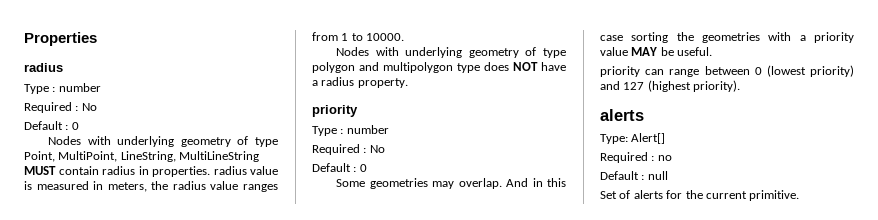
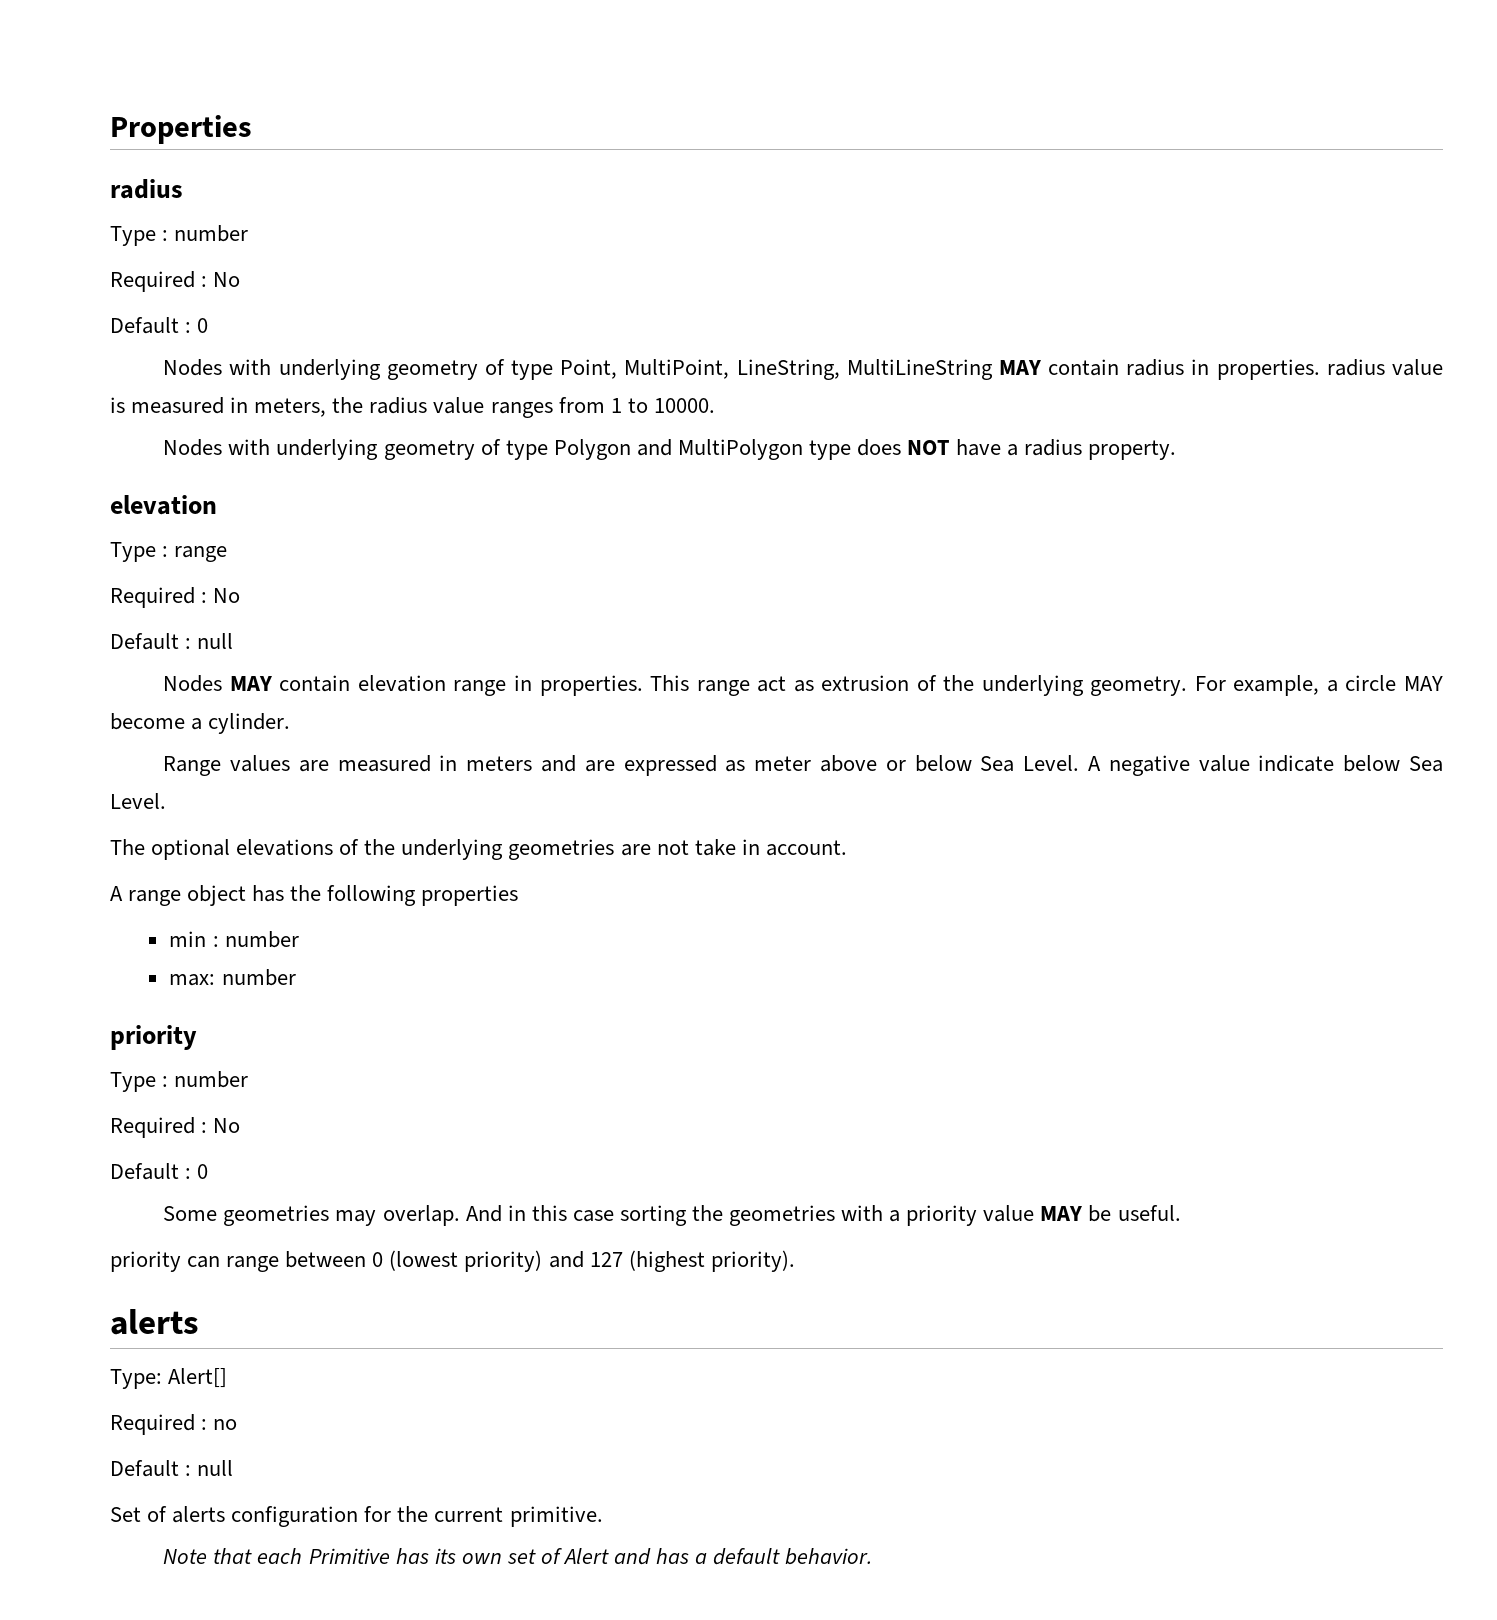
[24,166,56,175] MUST -> [998,360,1041,375] MAY
[312,62,453,73] polygon and multipolygon -> [553,439,803,460] Polygon and MultiPolygon
(408, 83) none -> [110,495,217,515] [110,542,228,562] [110,587,241,608] [110,633,234,650] [163,675,1443,696] [110,713,291,734] [163,755,1444,776] [110,793,166,809] [110,839,847,860] [110,885,519,906] [169,931,299,948] [169,969,296,986] // elevation // Type : range // Required : No // Default : null // Nodes MAY contain elevation range in properties. This range act as extrusion of the underlying geometry. For example, a circle MAY become a cylinder. // Range values are measured in meters and are expressed as meter above or below Sea Level. A negative value indicate below Sea Level. // The optional elevations of the underlying geometries are not take in account. // A range object has the following properties // min : number // max: number
(663, 194) none -> [231,1506,359,1527] configuration
(800, 195) none -> [163,1548,873,1565] // Note that each Primitive has its own set of Alert and has a default behavior.

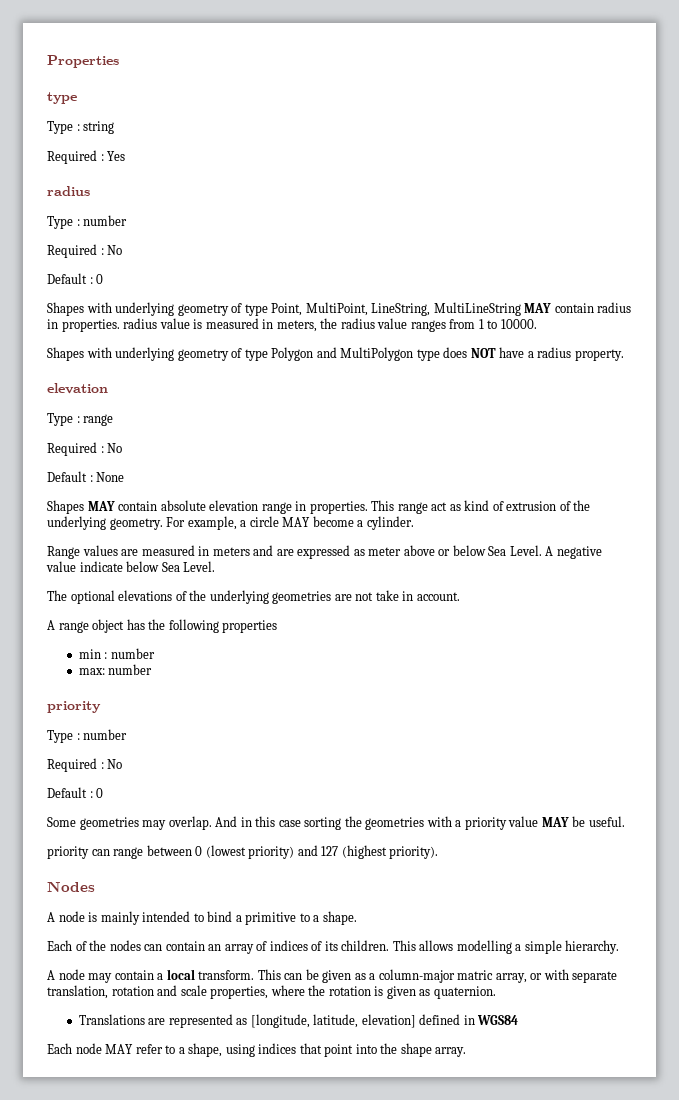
(252, 129) none -> [47,92,77,104] [47,121,115,134] [47,150,126,164] // type // Type : string // Required : Yes
[163,359,223,376] Nodes -> [47,302,84,316] Shapes
[163,439,223,456] Nodes -> [47,347,84,361] Shapes
[197,633,234,649] [163,675,351,692] null // Nodes MAY contain -> [96,472,125,482] [47,500,206,514] None // Shapes MAY contain absolute
(814, 686) none -> [464,500,504,511] kind of
[110,1309,199,1335] [110,1368,228,1389] [110,1414,238,1435] [110,1460,234,1477] [110,1506,603,1527] [163,1548,873,1565] alerts // Type: Alert[] // Required : no // Default : null // Set of alerts configuration for the current primitive. // Note that each Primitive has its own set of Alert and has a default behavior. -> [47,881,95,892] [47,911,357,925] [47,940,620,954] [47,969,618,983] [47,985,496,999] [78,1014,519,1028] [47,1043,467,1057] Nodes // A node is mainly intended to bind a primitive to a shape. // Each of the nodes can contain an array of indices of its children. This allows modelling a simple hierarchy. // A node may contain a local transform. This can be given as a column-major matric array, or with separate translation, rotation and scale properties, where the rotation is given as quaternion. // Translations are represented as [longitude, latitude, elevation] defined in WGS84 // Each node MAY refer to a shape, using indices that point into the shape array.

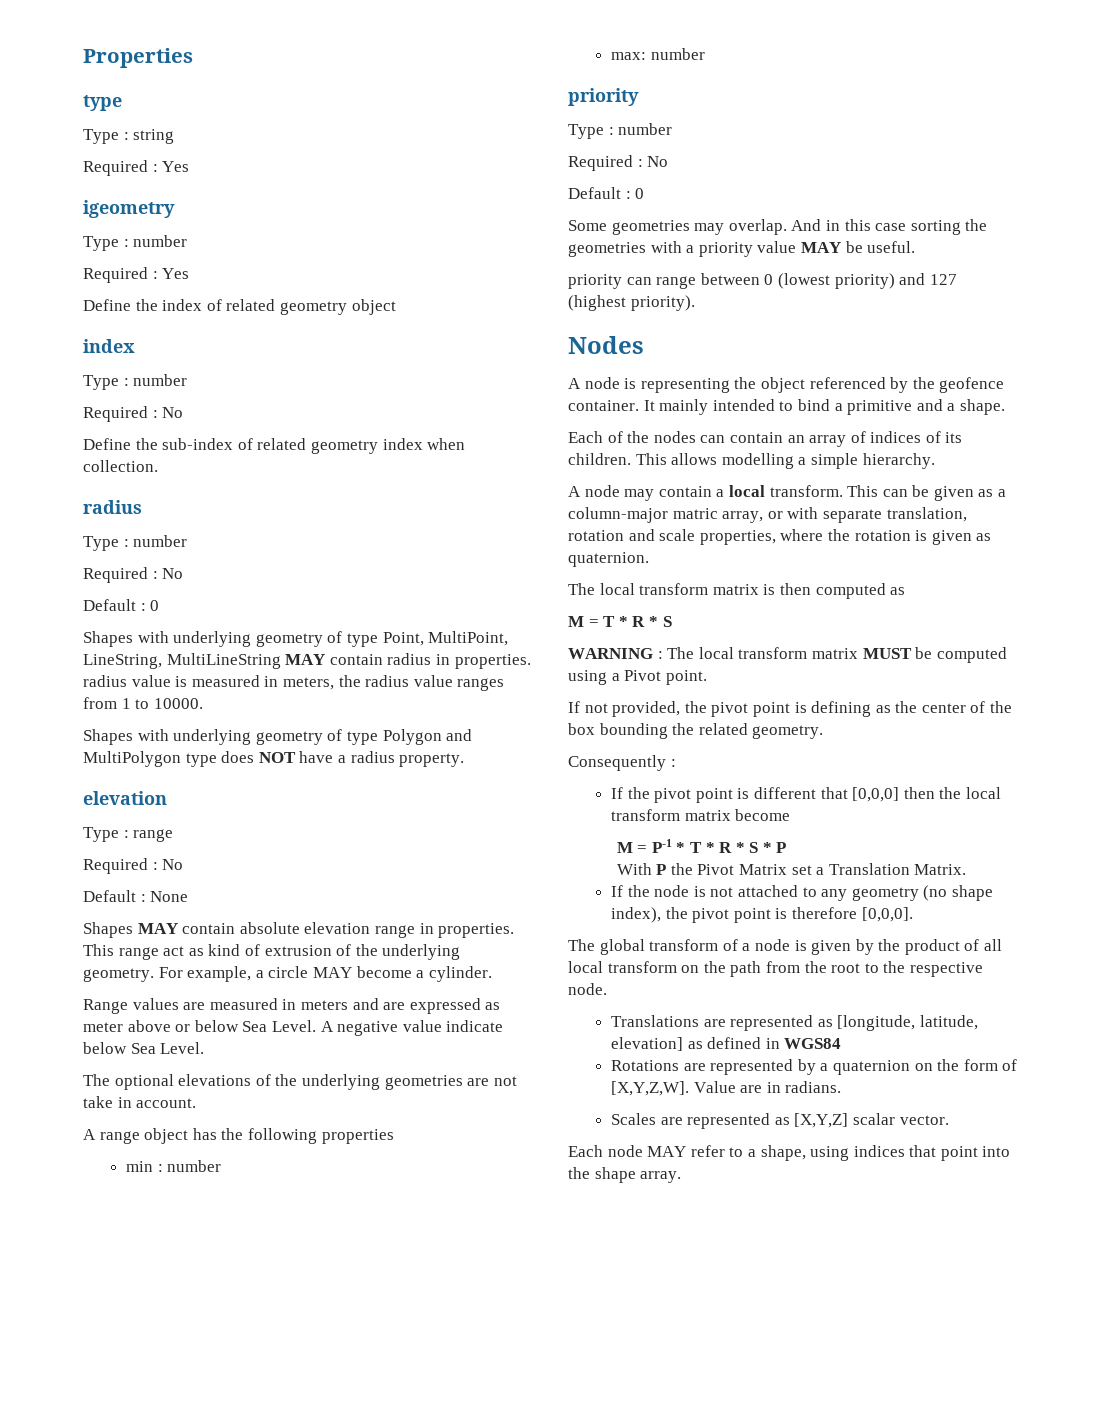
(126, 156) none -> [83,200,175,218] [83,235,188,251] [83,267,190,283] [83,299,396,315] [83,339,135,353] [83,374,188,390] [83,406,184,422] [83,438,466,454] [83,460,158,472] // igeometry // Type : number // Required : Yes // Define the index of related geometry object // index // Type : number // Required : No // Define the sub-index of related geometry index when collection.
(98, 917) none -> [640,377,1005,393] [568,400,655,411] representing the object referenced by the geofence container. It
[299,913,310,922] to -> [916,399,943,411] and
(496, 992) none -> [568,583,906,599] [568,616,672,627] [568,647,1007,663] [568,670,707,685] [568,701,1013,717] [568,723,824,739] [568,755,676,771] [610,787,1001,803] [610,809,791,821] [616,839,787,853] [616,863,967,875] [610,885,993,901] [610,907,913,923] [568,939,1003,955] [568,961,983,977] [568,983,607,995] // The local transform matrix is then computed as // M = T * R * S // WARNING : The local transform matrix MUST be computed using a Pivot point. // If not provided, the pivot point is defining as the center of the box bounding the related geometry. // Consequently : // If the pivot point is different that [0,0,0] then the local transform matrix become // M = P-1 * T * R * S * P // With P the Pivot Matrix set a Translation Matrix. // If the node is not attached to any geometry (no shape index), the pivot point is therefore [0,0,0]. // The global transform of a node is given by the product of all local transform on the path from the root to the respective node.
(416, 1021) none -> [687,1041,703,1049] as
(519, 1020) none -> [610,1059,1018,1075] [610,1081,842,1096] [610,1113,949,1129] // Rotations are represented by a quaternion on the form of [X,Y,Z,W]. Value are in radians. // Scales are represented as [X,Y,Z] scalar vector.

